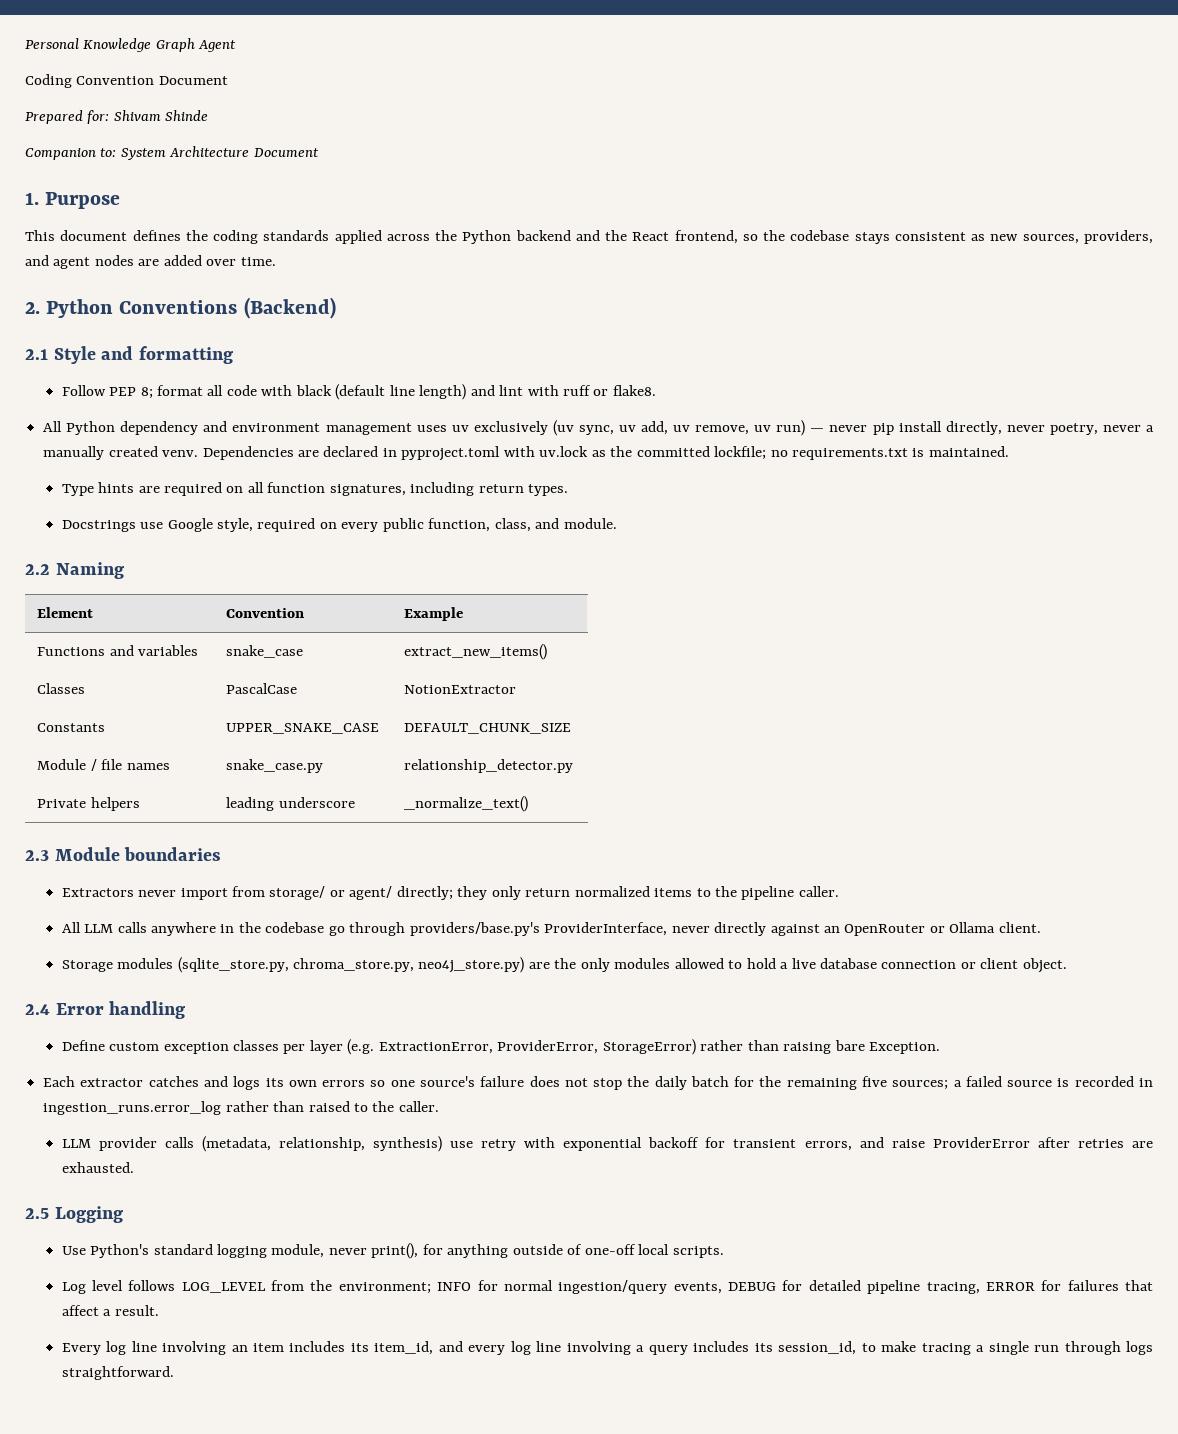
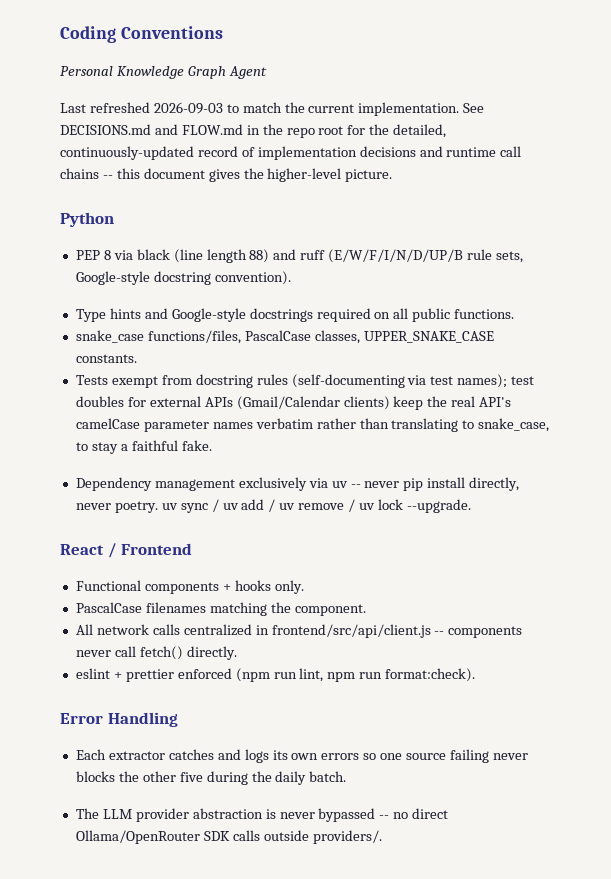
(25, 43) none -> [60,26,223,43] Coding Conventions //
[25,74,228,88] [25,110,209,124] [25,146,319,160] [25,192,121,209] [25,230,1153,244] [25,255,276,269] [25,297,336,319] [25,346,233,364] [61,384,656,400] [43,420,825,436] Coding Convention Document // Prepared for: Shivam Shinde // Companion to: System Architecture Document // 1. Purpose // This document defines the coding standards applied across the Python backend and the React frontend, so the codebase stays consistent as new sources, providers, and agent nodes are added over time. // 2. Python Conventions (Backend) // 2.1 Style and formatting // Follow PEP 8; format all code with black (default line length) and lint with ruff or flake8. // All Python dependency and environment management uses uv exclusively (uv sync, uv add, uv remove, uv run) — -> [60,102,485,116] [60,124,447,138] [60,146,522,160] [60,168,393,182] [60,212,114,227] [75,249,524,263] [75,271,291,285] [75,308,515,322] [75,330,494,344] [75,354,137,363] [75,374,535,388] [75,396,512,410] [75,418,550,432] [75,440,212,454] [75,477,361,491] Last refreshed 2026-09-03 to match the current implementation. See DECISIONS.md and FLOW.md in the repo root for the detailed, continuously-updated record of implementation decisions and runtime call chains -- this document gives the higher-level picture. // Python // PEP 8 via black (line length 88) and ruff (E/W/F/I/N/D/UP/B rule sets, Google-style docstring convention). // Type hints and Google-style docstrings required on all public functions. // snake_case functions/files, PascalCase classes, UPPER_SNAKE_CASE constants. // Tests exempt from docstring rules (self-documenting via test names); test doubles for external APIs (Gmail/Calendar clients) keep the real API's camelCase parameter names verbatim rather than translating to snake_case, to stay a faithful fake. // Dependency management exclusively via uv --
[1049,423,1154,435] [43,446,1009,461] [61,482,569,496] [61,518,617,532] [25,562,124,579] [37,607,94,618] [226,608,305,618] [404,607,464,621] [37,645,199,656] [226,645,304,658] [404,644,548,660] [37,683,86,694] [226,683,298,694] [404,685,517,694] [37,723,106,732] [226,723,380,734] [404,723,572,734] [37,759,170,771] [226,759,324,773] [404,759,574,773] [37,797,140,811] [226,797,355,811] [404,796,529,812] [25,847,222,861] [61,886,839,900] [61,922,1041,936] [61,957,1067,973] [25,1001,186,1019] [61,1039,940,1055] poetry, never a manually created venv. Dependencies are declared in pyproject.toml with uv.lock as the committed lockfile; no requirements.txt is maintained. // Type hints are required on all function signatures, including return types. // Docstrings use Google style, required on every public function, class, and module. // 2.2 Naming // Element | Convention | Example // Functions and variables | snake_case | extract_new_items() // Classes | PascalCase | NotionExtractor // Constants | UPPER_SNAKE_CASE | DEFAULT_CHUNK_SIZE // Module / file names | snake_case.py | relationship_detector.py // Private helpers | leading underscore | _normalize_text() // 2.3 Module boundaries // Extractors never import from storage/ or agent/ directly; they only return normalized items to the pipeline caller. // All LLM calls anywhere in the codebase go through providers/base.py's ProviderInterface, never directly against an OpenRouter or Ollama client. // Storage modules (sqlite_store.py, chroma_store.py, neo4j_store.py) are the only modules allowed to hold a live database connection or client object. // 2.4 Error handling // Define custom exception classes per layer (e.g. ExtractionError, ProviderError, StorageError) rather than raising bare Exception. -> [114,499,471,513] [60,543,193,558] [75,580,304,594] [75,602,366,616] [75,624,523,638] [75,646,237,660] [75,668,476,682] [60,712,178,727] poetry. uv sync / uv add / uv remove / uv lock --upgrade. // React / Frontend // Functional components + hooks only. // PascalCase filenames matching the component. // All network calls centralized in frontend/src/api/client.js -- components never call fetch() directly. // eslint + prettier enforced (npm run lint, npm run format:check). // Error Handling
[419,1076,1154,1090] [43,1101,439,1115] [61,1136,1153,1152] [61,1162,134,1173] [25,1206,123,1223] [61,1243,724,1259] [61,1280,1154,1294] [61,1305,159,1316] [61,1341,1153,1355] [61,1366,174,1380] source's failure does not stop the daily batch for the remaining five sources; a failed source is recorded in ingestion_runs.error_log rather than raised to the caller. // LLM provider calls (metadata, relationship, synthesis) use retry with exponential backoff for transient errors, and raise ProviderError after retries are exhausted. // 2.5 Logging // Use Python's standard logging module, never print(), for anything outside of one-off local scripts. // Log level follows LOG_LEVEL from the environment; INFO for normal ingestion/query events, DEBUG for detailed pipeline tracing, ERROR for failures that affect a result. // Every log line involving an item includes its item_id, and every log line involving a query includes its session_id, to make tracing a single run through logs straightforward. -> [406,749,528,763] [75,771,347,785] [75,808,449,822] [75,830,382,844] source failing never blocks the other five during the daily batch. // The LLM provider abstraction is never bypassed -- no direct Ollama/OpenRouter SDK calls outside providers/.

